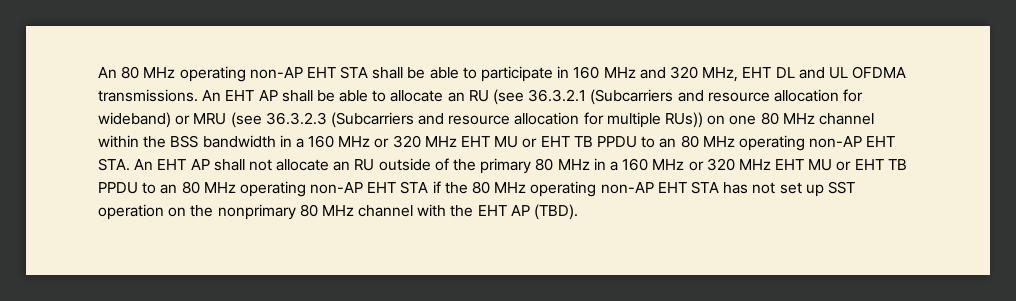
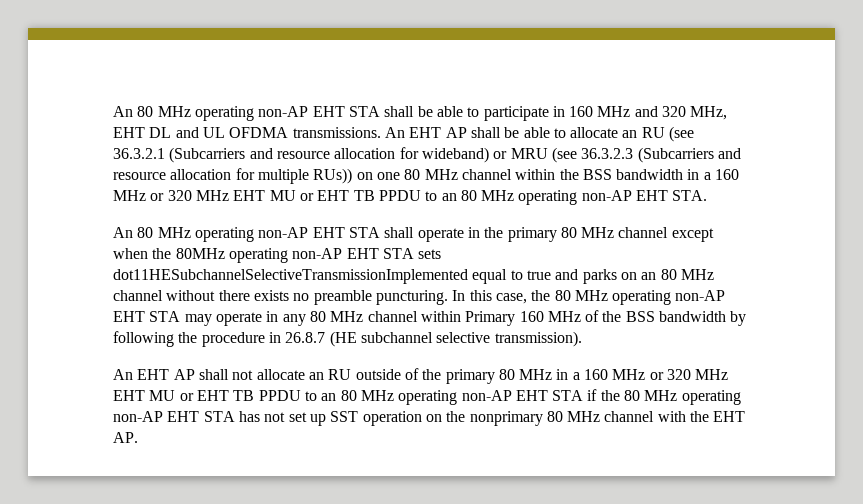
(130, 164) none -> [113,227,714,242] [113,248,442,263] [113,269,714,284] [113,290,726,305] [113,310,747,326] [113,331,582,347] // An 80 MHz operating non-AP EHT STA shall operate in the primary 80 MHz channel except when the 80MHz operating non-AP EHT STA sets dot11HESubchannelSelectiveTransmissionImplemented equal to true and parks on an 80 MHz channel without there exists no preamble puncturing. In this case, the 80 MHz operating non-AP EHT STA may operate in any 80 MHz channel within Primary 160 MHz of the BSS bandwidth by following the procedure in 26.8.7 (HE subchannel selective transmission). //
[510,204,579,220] AP (TBD). -> [113,432,138,443] AP.

